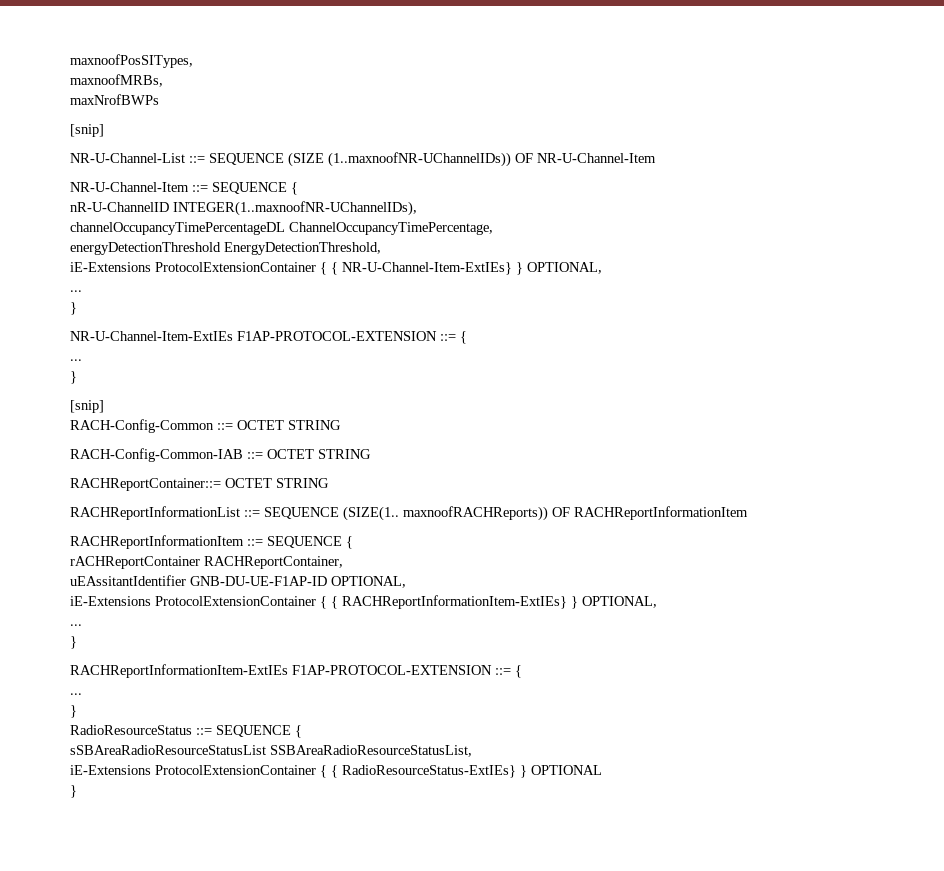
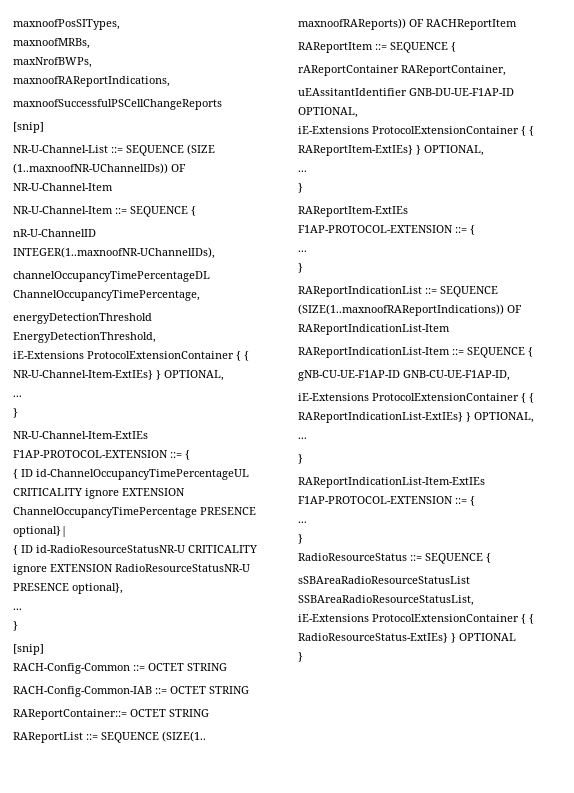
[70,94,159,105] maxNrofBWPs -> [13,57,92,68] [13,76,170,87] [13,99,222,110] maxNrofBWPs, // maxnoofRAReportIndications, // maxnoofSuccessfulPSCellChangeReports
(467, 337) none -> [13,469,249,480] [13,488,185,499] [13,507,256,518] [13,526,67,537] [13,545,257,555] [13,564,250,575] [13,583,123,594] // { ID id-ChannelOccupancyTimePercentageUL CRITICALITY ignore EXTENSION ChannelOccupancyTimePercentage PRESENCE optional}| // { ID id-RadioResourceStatusNR-U CRITICALITY ignore EXTENSION RadioResourceStatusNR-U PRESENCE optional},
[70,478,329,491] [70,506,240,520] RACHReportContainer::= OCTET STRING // RACHReportInformationList -> [13,709,209,720] [13,732,83,743] RAReportContainer::= OCTET STRING // RAReportList
[403,506,748,521] [70,535,353,549] [70,556,343,569] maxnoofRACHReports)) OF RACHReportInformationItem // RACHReportInformationItem ::= SEQUENCE { // rACHReportContainer RACHReportContainer, -> [298,18,517,30] [298,42,456,53] [298,65,506,76] maxnoofRAReports)) OF RACHReportItem // RAReportItem ::= SEQUENCE { // rAReportContainer RAReportContainer,
[342,595,657,609] [70,624,82,626] [70,636,77,649] [70,664,288,678] RACHReportInformationItem-ExtIEs} } OPTIONAL, // ... // } // RACHReportInformationItem-ExtIEs -> [298,145,484,156] [298,170,307,172] [298,183,303,193] [298,206,408,217] [298,225,475,235] [298,250,307,252] [298,263,303,273] [298,286,498,297] [298,304,522,316] [298,324,450,335] [298,347,533,358] [298,370,510,381] [298,393,534,403] [298,412,534,423] [298,437,307,439] [298,454,303,464] [298,477,485,488] RAReportItem-ExtIEs} } OPTIONAL, // ... // } // RAReportItem-ExtIEs F1AP-PROTOCOL-EXTENSION ::= { // ... // } // RAReportIndicationList ::= SEQUENCE (SIZE(1..maxnoofRAReportIndications)) OF RAReportIndicationList-Item // RAReportIndicationList-Item ::= SEQUENCE { // gNB-CU-UE-F1AP-ID GNB-CU-UE-F1AP-ID, // iE-Extensions ProtocolExtensionContainer { { RAReportIndicationList-ExtIEs} } OPTIONAL, // ... // } // RAReportIndicationList-Item-ExtIEs

